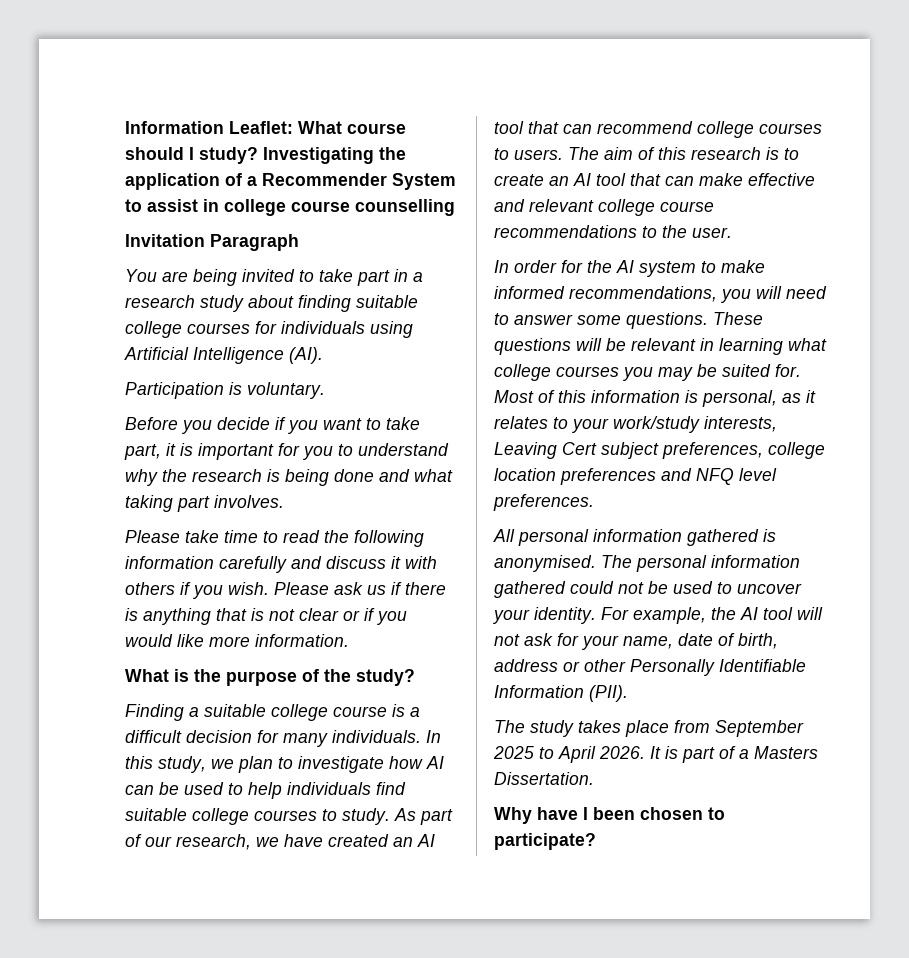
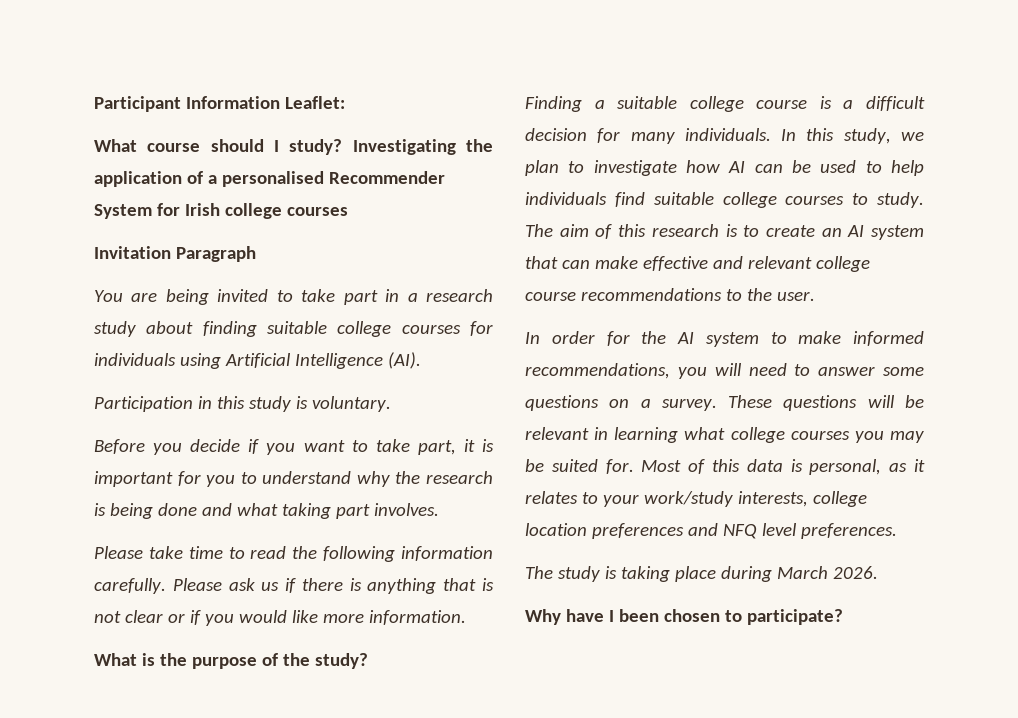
(125, 127) none -> [94,96,181,112] Participant
(293, 127) none -> (345, 102) //
(257, 181) none -> [221,171,324,187] personalised
[125,199,455,216] to assist in college course counselling -> [156,203,348,219] for Irish college courses
(224, 390) none -> [197,396,291,412] in this study
[219,556,437,573] [125,582,269,599] carefully and discuss it with others if you wish. -> [94,578,166,594] carefully.
[394,808,453,825] [125,834,435,850] [494,121,822,138] [494,148,563,160] As part of our research, we have created an AI tool that can recommend college courses to users. -> (924, 200) none
[596,173,626,186] tool -> [871,225,924,240] system
[626,312,708,329] questions. -> [525,395,717,411] questions on a survey.
[591,390,680,403] information -> [746,459,783,472] data
[494,442,763,459] Leaving Cert subject preferences, -> (808, 499) none
[493,529,776,546] [494,555,800,572] [494,581,802,598] [493,607,823,624] [494,633,778,650] [494,659,806,676] [494,685,628,702] [494,720,804,737] [493,746,818,763] [494,772,594,785] All personal information gathered is anonymised. The personal information gathered could not be used to uncover your identity. For example, the AI tool will not ask for your name, date of birth, address or other Personally Identifiable Information (PII). // The study takes place from September 2025 to April 2026. It is part of a Masters Dissertation. -> [525,566,878,582] The study is taking place during March 2026.

